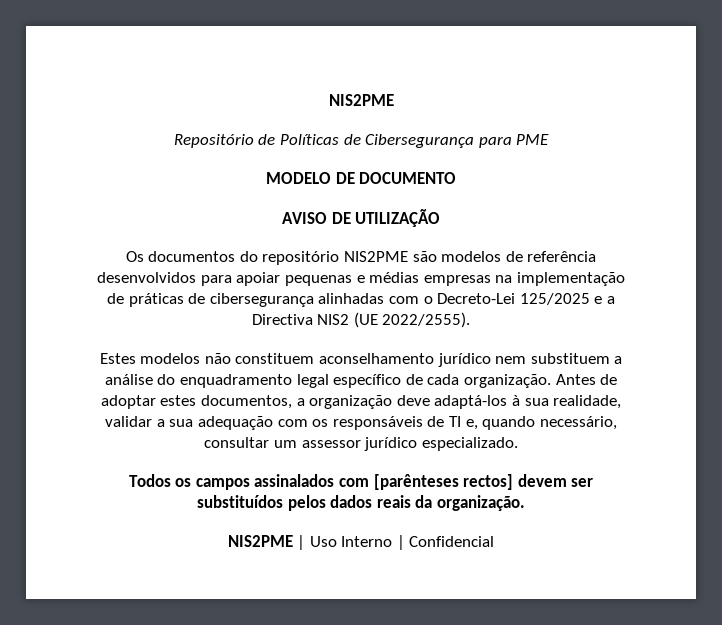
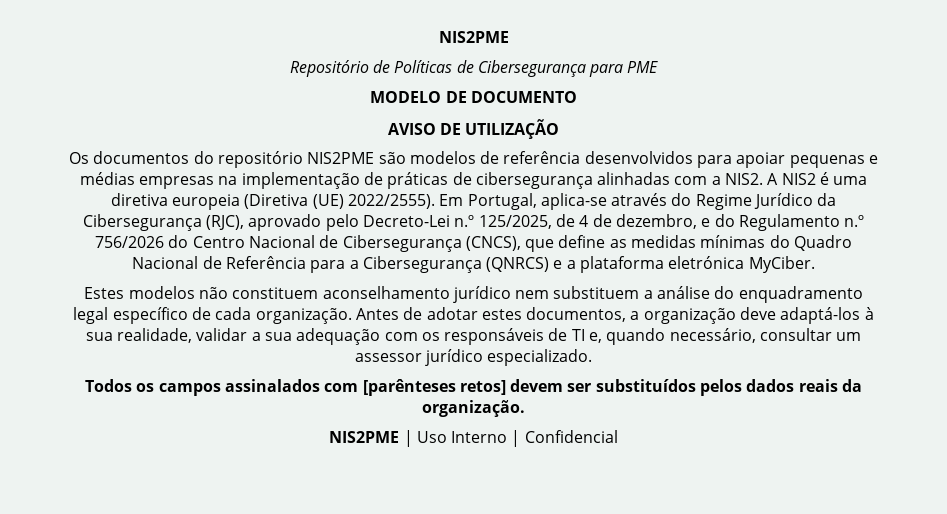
[423,293,615,305] [251,312,471,328] o Decreto-Lei 125/2025 e a Directiva NIS2 (UE 2022/2555). -> [711,172,868,185] [110,193,837,210] [82,214,865,231] [94,235,853,252] [132,256,815,273] a NIS2. A NIS2 é uma diretiva europeia (Diretiva (UE) 2022/2555). Em Portugal, aplica-se através do Regime Jurídico da Cibersegurança (RJC), aprovado pelo Decreto-Lei n.º 125/2025, de 4 de dezembro, e do Regulamento n.º 756/2026 do Centro Nacional de Cibersegurança (CNCS), que define as medidas mínimas do Quadro Nacional de Referência para a Cibersegurança (QNRCS) e a plataforma eletrónica MyCiber.
[100,395,156,409] adoptar -> [426,307,478,320] adotar
[463,474,514,490] rectos] -> [459,380,506,395] retos]

